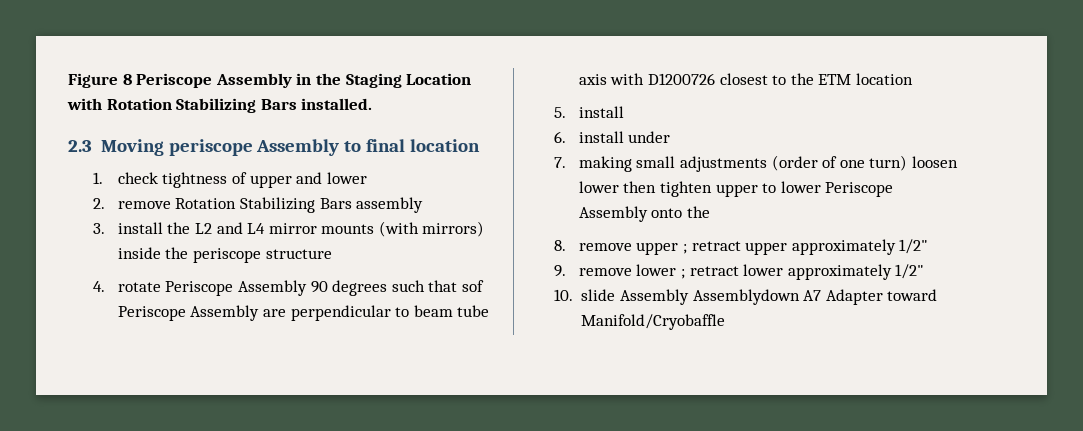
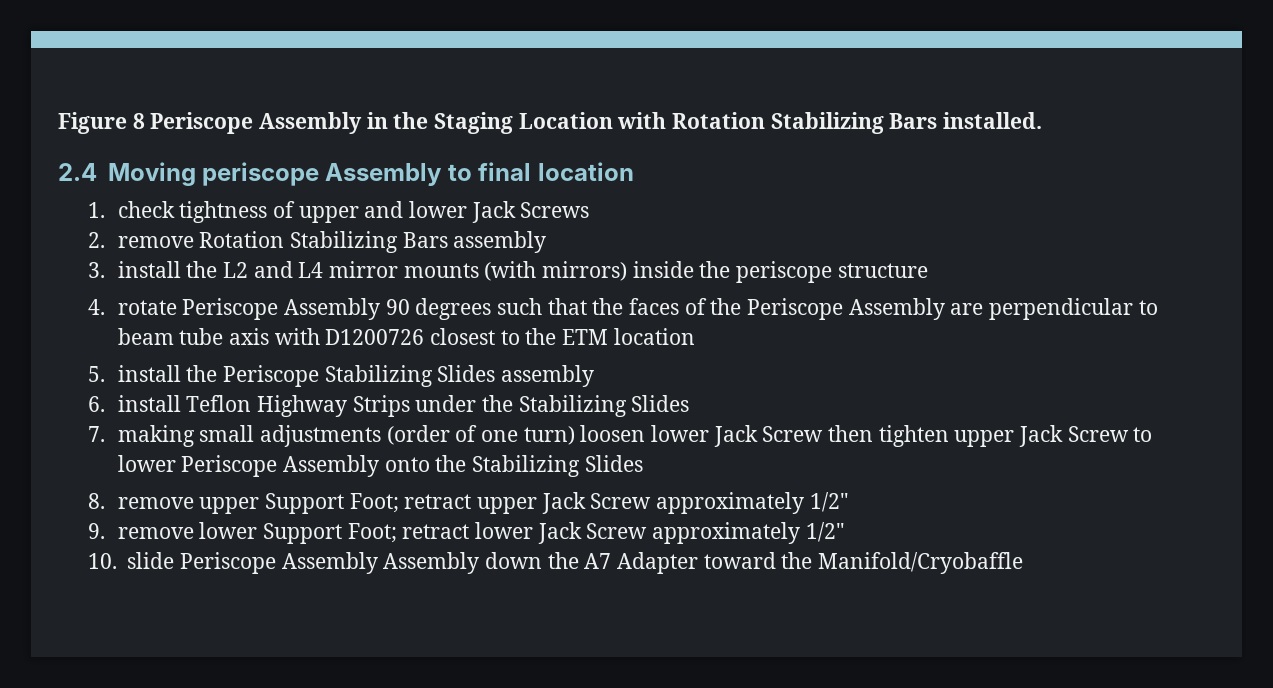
[68,140,92,152] 2.3 -> [58,163,97,181] 2.4
(367, 178) none -> [471,201,590,223] Jack Screws
[461,280,484,292] sof -> [592,298,742,315] the faces of the
[553,131,671,143] // 6. install under -> [186,365,595,387] [87,395,690,417] the Periscope Stabilizing Slides assembly // 6. install Teflon Highway Strips under the Stabilizing Slides
(619, 187) none -> [713,425,824,447] Jack Screw
(758, 190) none -> [1019,425,1129,447] Jack Screw
(710, 212) none -> [472,455,643,477] Stabilizing Slides
[682,241,788,255] ; retract upper -> [265,492,652,514] Support Foot; retract upper Jack Screw
[680,264,784,279] ; retract lower -> [263,522,648,544] Support Foot; retract lower Jack Screw
[619,289,800,305] Assembly Assemblydown -> [180,552,579,574] Periscope Assembly Assembly down the
(938, 295) none -> [781,552,813,569] the

